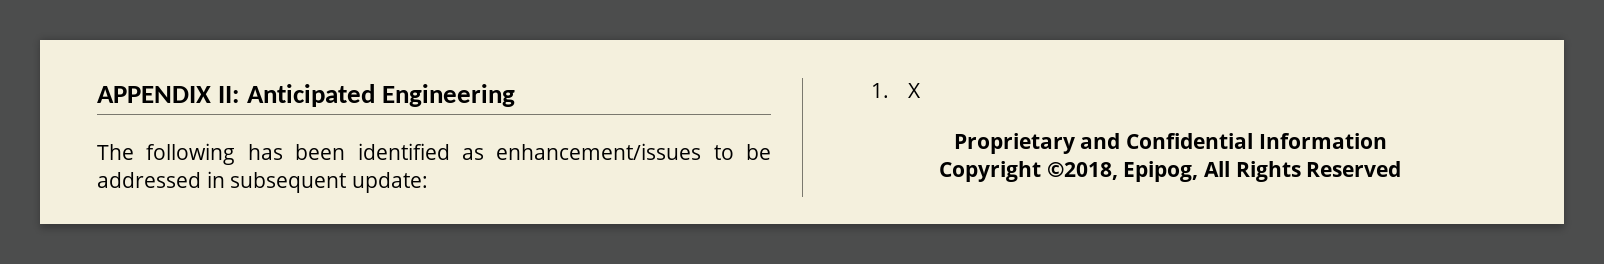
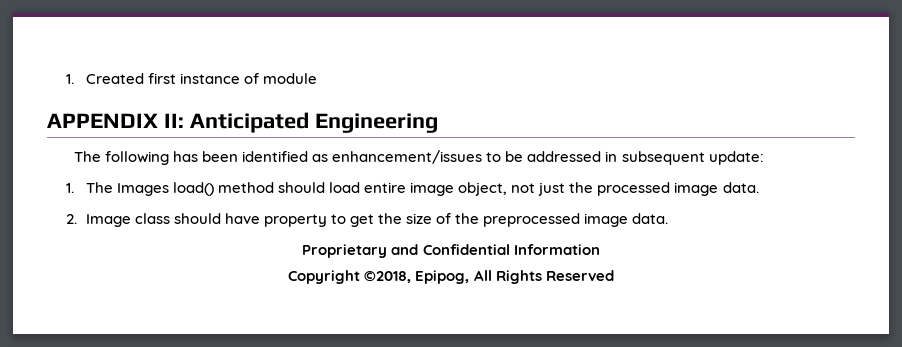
(97, 94) none -> [66,73,318,84] 1. Created first instance of module //
[908,83,922,98] X -> [85,182,759,196] [66,213,669,227] The Images load() method should load entire image object, not just the processed image data. // 2. Image class should have property to get the size of the preprocessed image data.

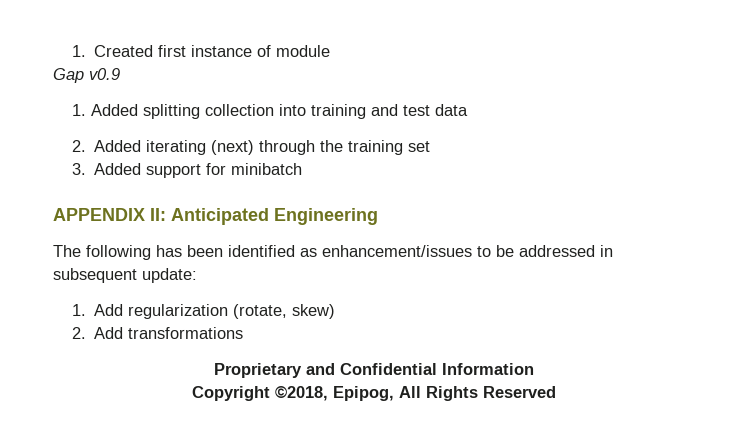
(318, 78) none -> [53,68,120,83] [71,104,468,119] [71,140,431,155] [71,163,303,178] // Gap v0.9 // 1. Added splitting collection into training and test data // 2. Added iterating (next) through the training set // 3. Added support for minibatch
[85,182,759,196] [66,213,669,227] The Images load() method should load entire image object, not just the processed image data. // 2. Image class should have property to get the size of the preprocessed image data. -> [94,304,336,319] [71,327,244,339] Add regularization (rotate, skew) // 2. Add transformations

